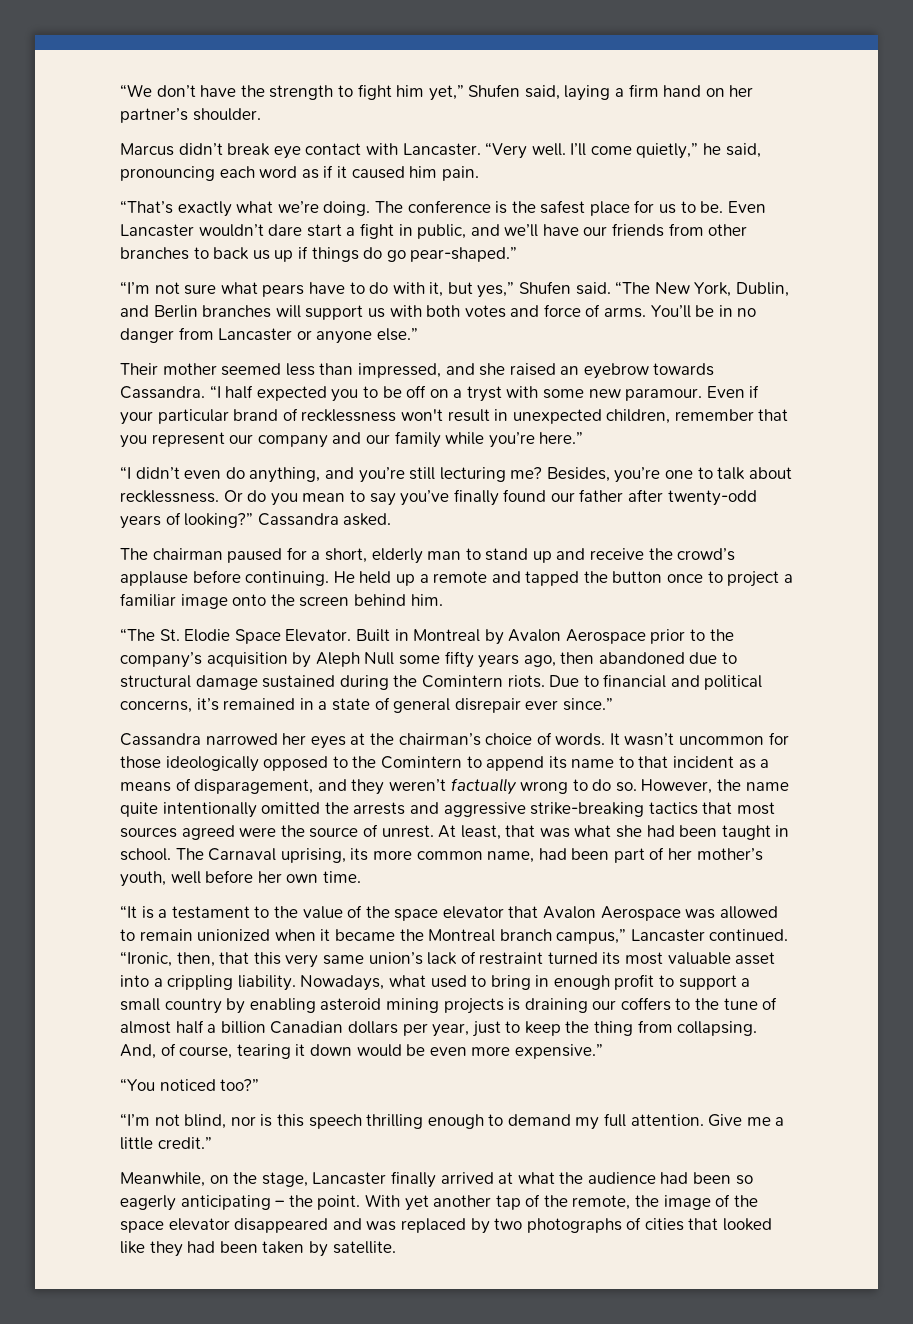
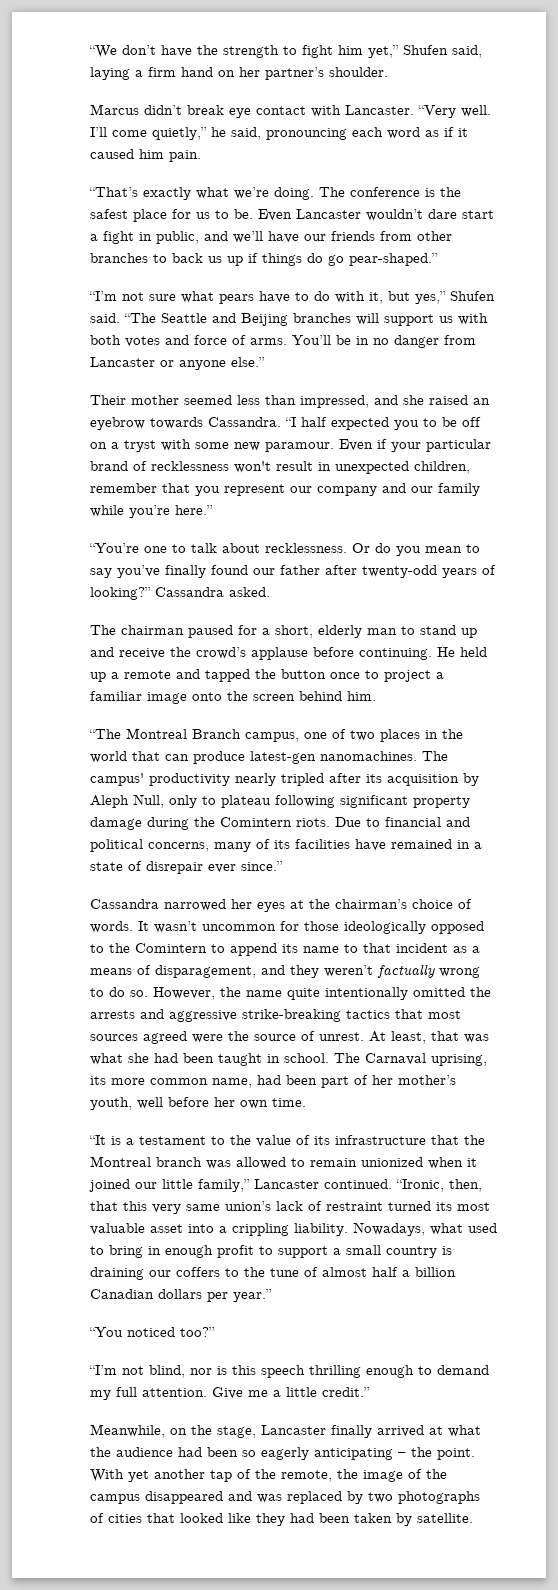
[654,282,790,297] [120,305,198,318] New York, Dublin, and Berlin -> [161,313,288,326] Seattle and Beijing
[120,466,661,483] “I didn’t even do anything, and you’re still lecturing me? Besides, you’re -> [89,543,139,553] “You’re
[159,629,734,645] [120,651,738,668] [120,675,336,690] St. Elodie Space Elevator. Built in Montreal by Avalon Aerospace prior to the company’s acquisition by Aleph Null some fifty years ago, then abandoned due to structural damage sustained -> [126,728,463,742] [90,751,448,764] [90,773,479,786] [90,794,470,808] [90,817,142,830] Montreal Branch campus, one of two places in the world that can produce latest-gen nanomachines. The campus' productivity nearly tripled after its acquisition by Aleph Null, only to plateau following significant property damage
[196,698,219,711] it’s -> [214,839,386,852] many of its facilities have
[393,698,451,713] general -> (142, 866) none
[365,906,681,921] the space elevator that Avalon Aerospace -> [314,1135,485,1145] [90,1156,202,1167] its infrastructure that the Montreal branch
[334,929,627,944] became the Montreal branch campus,” -> [89,1179,250,1192] joined our little family,”
[226,998,504,1014] by enabling asteroid mining projects -> (437, 1252) none
[432,1020,758,1037] [120,1043,603,1059] year, just to keep the thing from collapsing. And, of course, tearing it down would be even more expensive.” -> [233,1289,272,1302] year.”
[120,1218,230,1233] space elevator -> [90,1494,140,1504] campus

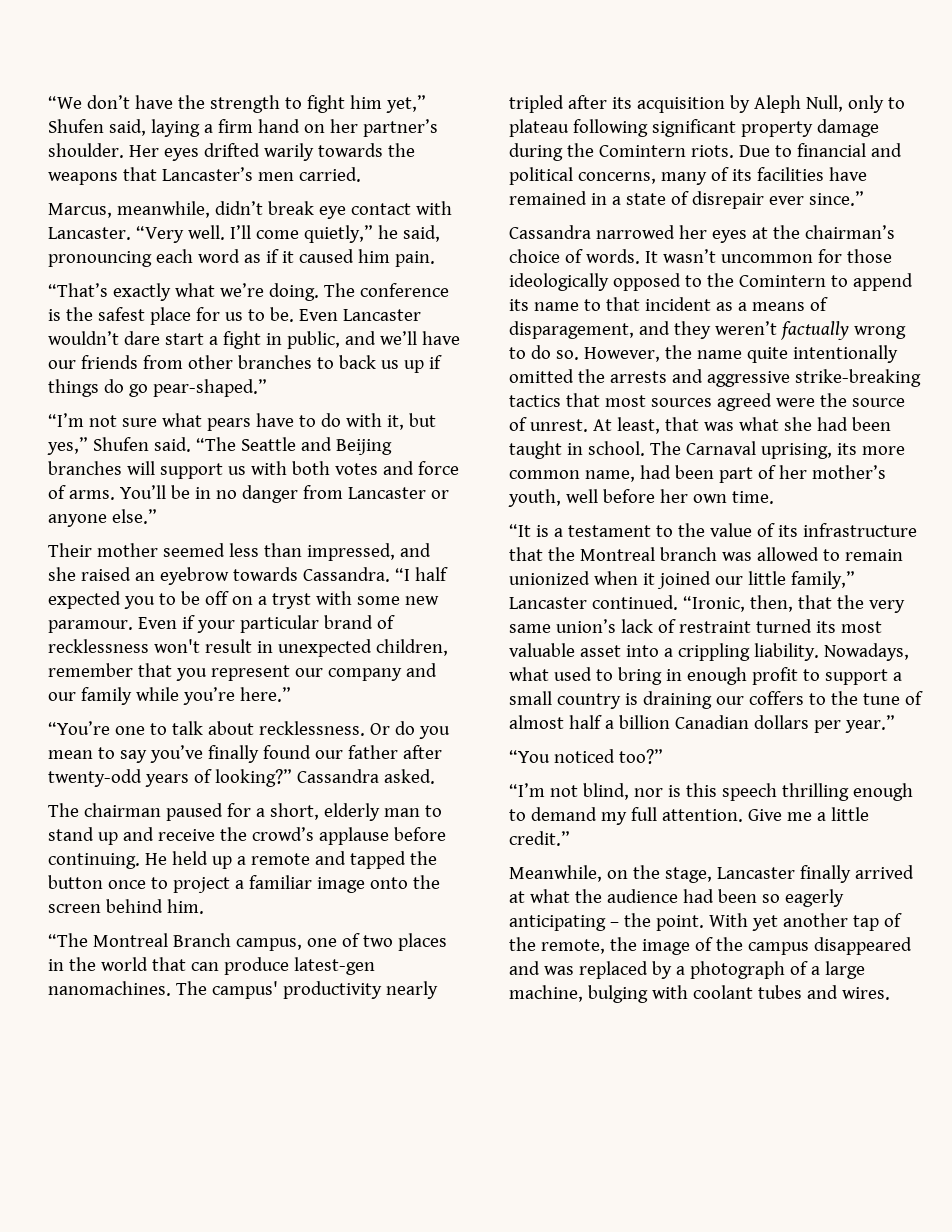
[90,104,139,115] // Marcus -> [128,143,415,161] [48,167,361,185] [48,201,210,218] Her eyes drifted warily towards the weapons that Lancaster’s men carried. // Marcus, meanwhile,
[123,1201,147,1211] this -> [836,595,864,609] the
[368,1491,480,1504] [90,1513,473,1526] two photographs of cities that looked like they had been taken by satellite. -> [675,961,865,979] [509,985,890,1003] a photograph of a large machine, bulging with coolant tubes and wires.

